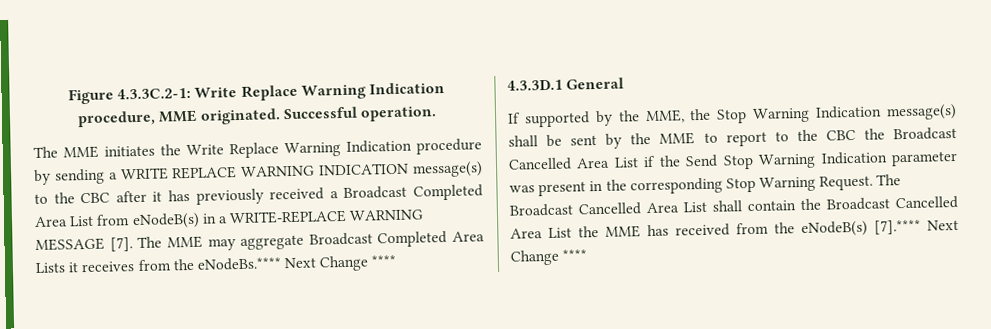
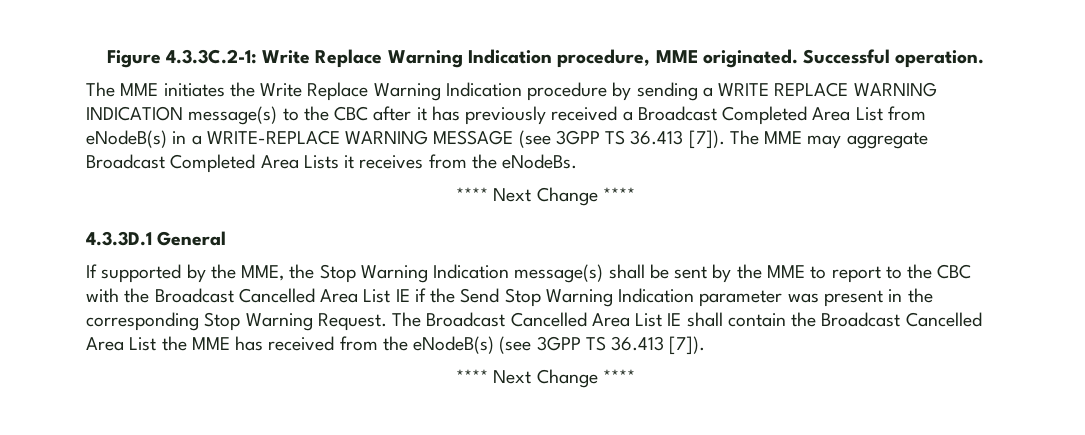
[109,237,133,252] [7]. -> [518,130,725,149] (see 3GPP TS 36.413 [7]).
[196,257,282,271] eNodeBs.**** -> [502,154,578,169] [456,187,489,201] eNodeBs. // ****
[863,126,957,141] [508,157,639,171] the Broadcast Cancelled Area List -> [86,288,410,303] with the Broadcast Cancelled Area List IE
(707, 207) none -> [667,313,682,326] IE
[874,219,921,235] [7].**** -> [499,336,706,355] [456,369,489,383] (see 3GPP TS 36.413 [7]). // ****

